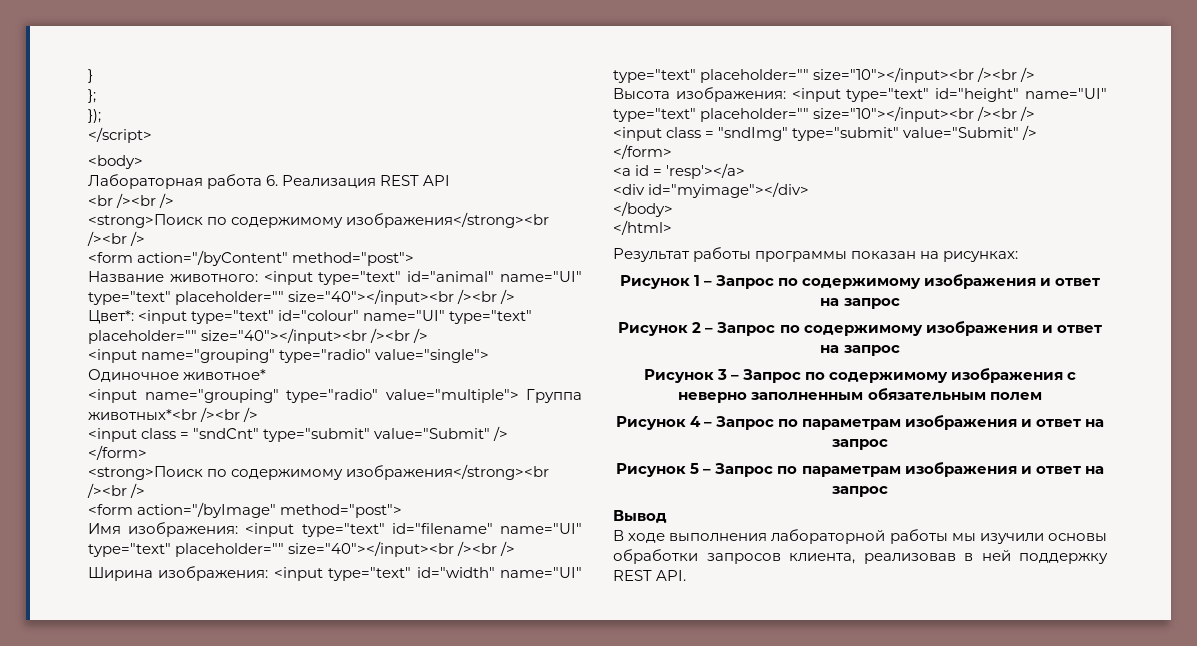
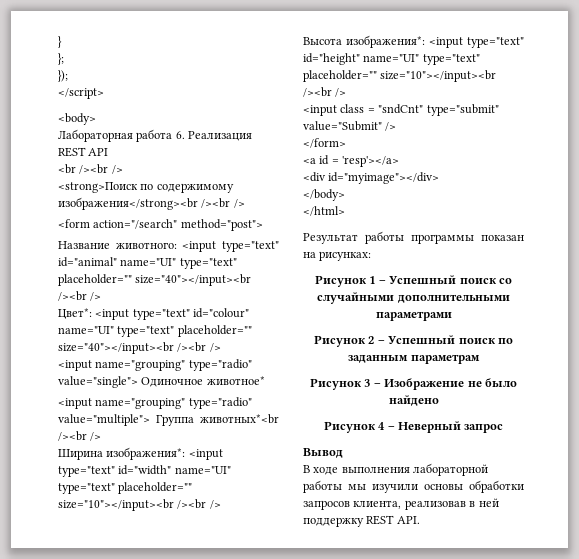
[137,250,289,266] action="/byContent" -> [93,219,178,229] action="/search"
[88,426,509,442] [88,445,147,460] [88,464,550,480] [87,483,146,498] [88,502,403,518] [88,522,582,537] [88,541,516,557] // <input class = "sndCnt" type="submit" value="Submit" /> // </form> // <strong>Поиск по содержимому изображения</strong><br /><br /> // <form action="/byImage" method="post"> // Имя изображения: <input type="text" id="filename" name="UI" type="text" placeholder="" size="40"></input><br /><br /> -> (102, 436) none
[158,566,269,581] изображения: -> [106,447,186,460] изображения*:
[675,87,786,102] изображения: -> [346,35,425,48] изображения*:
[718,127,789,141] "sndImg" -> [378,104,424,114] "sndCnt"
[715,274,1101,289] [820,298,900,309] [618,321,1102,336] [820,345,900,356] [643,368,1077,383] [678,388,1042,403] [615,415,1105,430] [832,439,888,450] [616,462,1104,477] Запрос по содержимому изображения и ответ на запрос // Рисунок 2 – Запрос по содержимому изображения и ответ на запрос // Рисунок 3 – Запрос по содержимому изображения c неверно заполненным обязательным полем // Рисунок 4 – Запрос по параметрам изображения и ответ на запрос // Рисунок 5 – Запрос по параметрам изображения и ответ на -> [389,275,512,285] [317,292,510,304] [375,311,452,321] [314,335,513,347] [348,354,480,364] [310,378,517,390] [388,395,439,407] [323,421,461,433] Успешный поиск со случайными дополнительными параметрами // Рисунок 2 – Успешный поиск по заданным параметрам // Рисунок 3 – Изображение не было найдено // Рисунок 4 – Неверный

